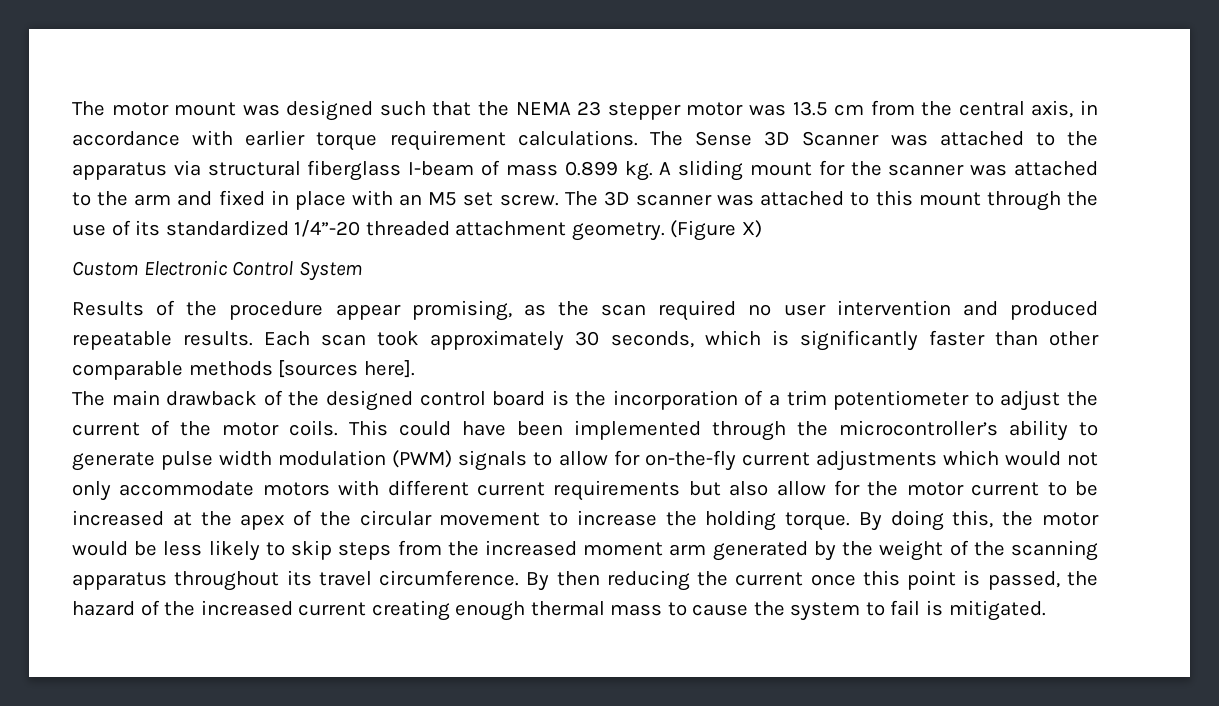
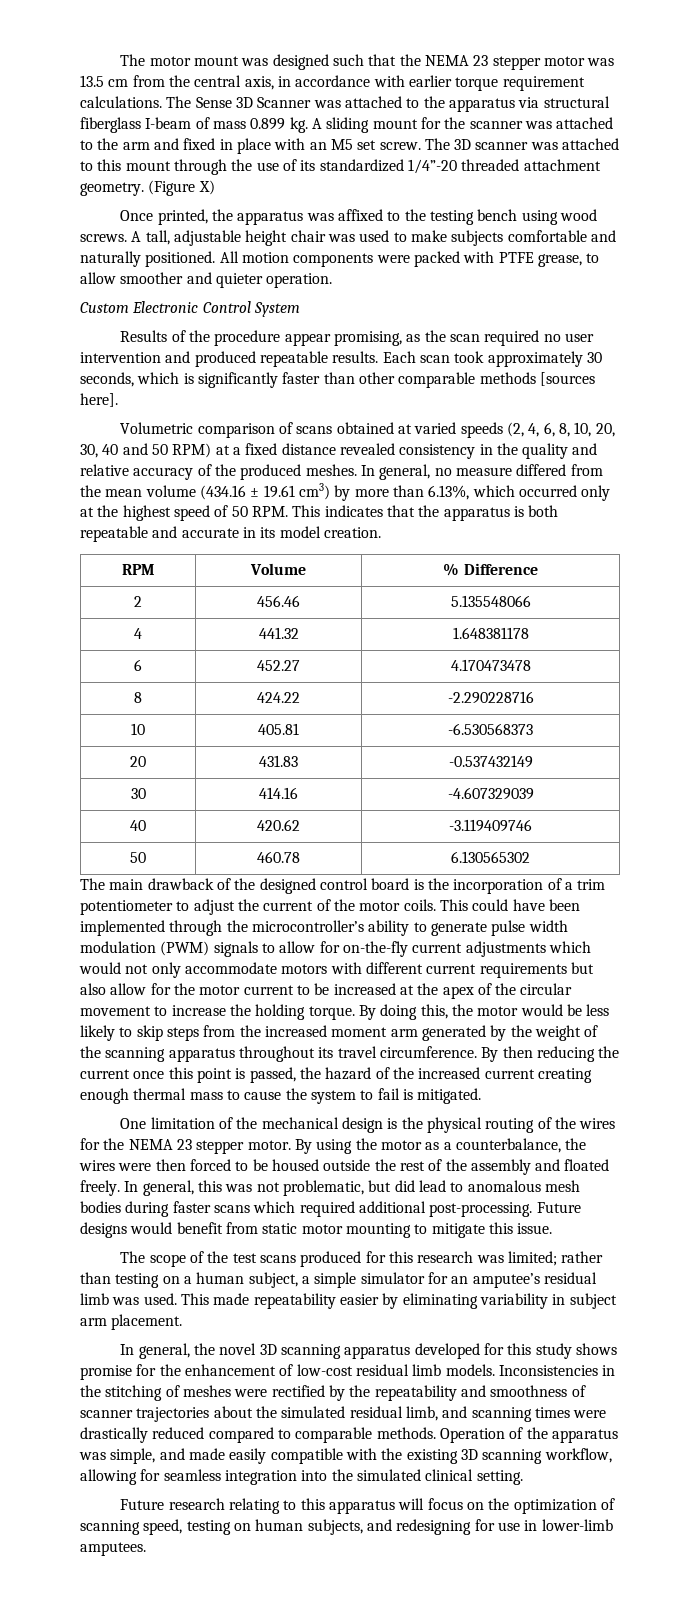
(762, 229) none -> [120,209,597,225] [80,230,616,246] [80,251,600,267] [80,272,333,288] // Once printed, the apparatus was affixed to the testing bench using wood screws. A tall, adjustable height chair was used to make subjects comfortable and naturally positioned. All motion components were packed with PTFE grease, to allow smoother and quieter operation.
(415, 369) none -> [120,422,615,438] [80,443,598,459] [80,464,603,480] [80,483,611,501] [80,505,559,521] [80,526,381,542] [121,564,155,575] [250,563,306,575] [443,563,538,576] [134,596,142,607] [257,595,300,607] [450,595,531,607] [134,628,142,639] [258,627,299,639] [452,627,529,639] [134,659,142,671] [257,660,300,671] [450,659,531,671] [134,692,142,703] [257,692,300,703] [447,691,534,704] [131,723,145,735] [258,723,299,735] [448,723,533,735] [130,756,146,767] [259,755,298,767] [448,755,533,768] [130,788,146,799] [259,787,298,799] [447,787,534,800] [130,820,146,831] [257,819,300,831] [449,819,532,832] [130,852,146,863] [257,851,300,863] [451,851,530,863] // Volumetric comparison of scans obtained at varied speeds (2, 4, 6, 8, 10, 20, 30, 40 and 50 RPM) at a fixed distance revealed consistency in the quality and relative accuracy of the produced meshes. In general, no measure differed from the mean volume (434.16 ± 19.61 cm3) by more than 6.13%, which occurred only at the highest speed of 50 RPM. This indicates that the apparatus is both repeatable and accurate in its model creation. // RPM | Volume | % Difference // 2 | 456.46 | 5.135548066 // 4 | 441.32 | 1.648381178 // 6 | 452.27 | 4.170473478 // 8 | 424.22 | -2.290228716 // 10 | 405.81 | -6.530568373 // 20 | 431.83 | -0.537432149 // 30 | 414.16 | -4.607329039 // 40 | 420.62 | -3.119409746 // 50 | 460.78 | 6.130565302
(1046, 610) none -> [120,1117,616,1133] [80,1138,587,1154] [79,1159,610,1175] [80,1180,580,1196] [80,1201,581,1217] [80,1222,553,1238] [120,1251,604,1267] [80,1272,597,1288] [80,1293,617,1309] [80,1314,183,1330] [120,1343,617,1359] [80,1364,616,1380] [80,1385,586,1401] [80,1406,607,1422] [80,1427,618,1443] [79,1448,612,1464] [80,1469,523,1485] [120,1498,615,1514] [80,1519,613,1535] [80,1542,146,1556] // One limitation of the mechanical design is the physical routing of the wires for the NEMA 23 stepper motor. By using the motor as a counterbalance, the wires were then forced to be housed outside the rest of the assembly and floated freely. In general, this was not problematic, but did lead to anomalous mesh bodies during faster scans which required additional post-processing. Future designs would benefit from static motor mounting to mitigate this issue. // The scope of the test scans produced for this research was limited; rather than testing on a human subject, a simple simulator for an amputee’s residual limb was used. This made repeatability easier by eliminating variability in subject arm placement. // In general, the novel 3D scanning apparatus developed for this study shows promise for the enhancement of low-cost residual limb models. Inconsistencies in the stitching of meshes were rectified by the repeatability and smoothness of scanner trajectories about the simulated residual limb, and scanning times were drastically reduced compared to comparable methods. Operation of the apparatus was simple, and made easily compatible with the existing 3D scanning workflow, allowing for seamless integration into the simulated clinical setting. // Future research relating to this apparatus will focus on the optimization of scanning speed, testing on human subjects, and redesigning for use in lower-limb amputees.

